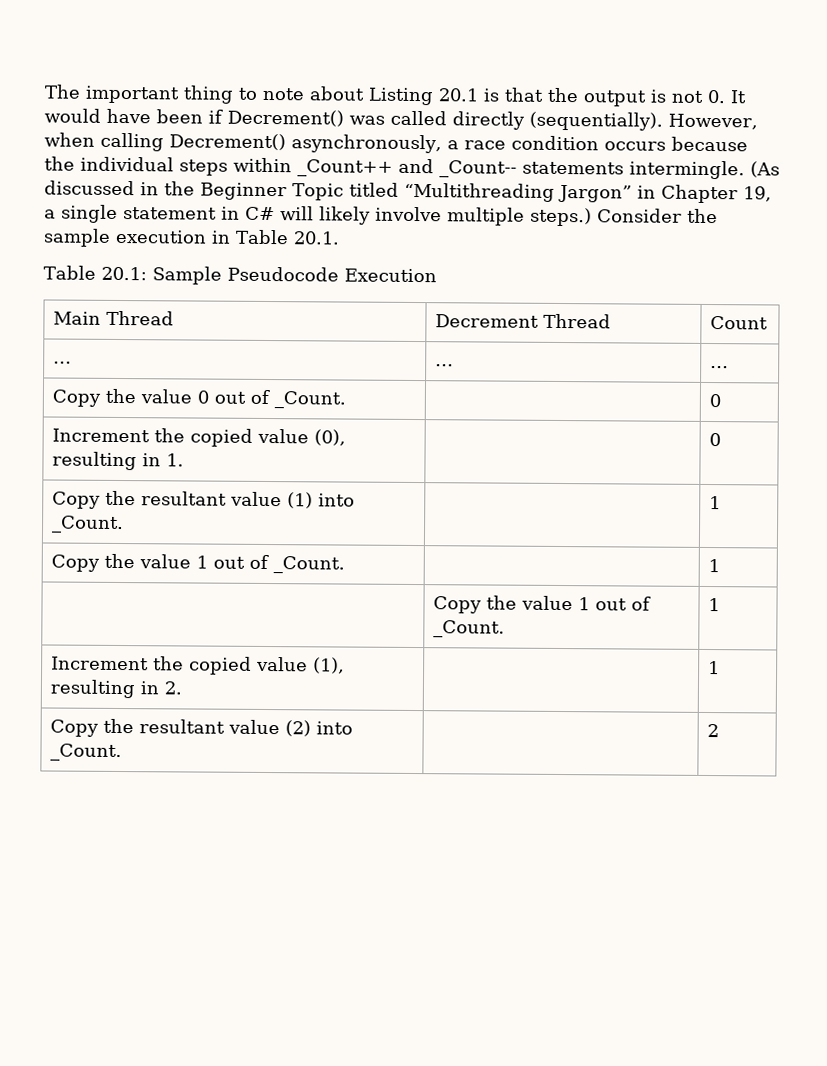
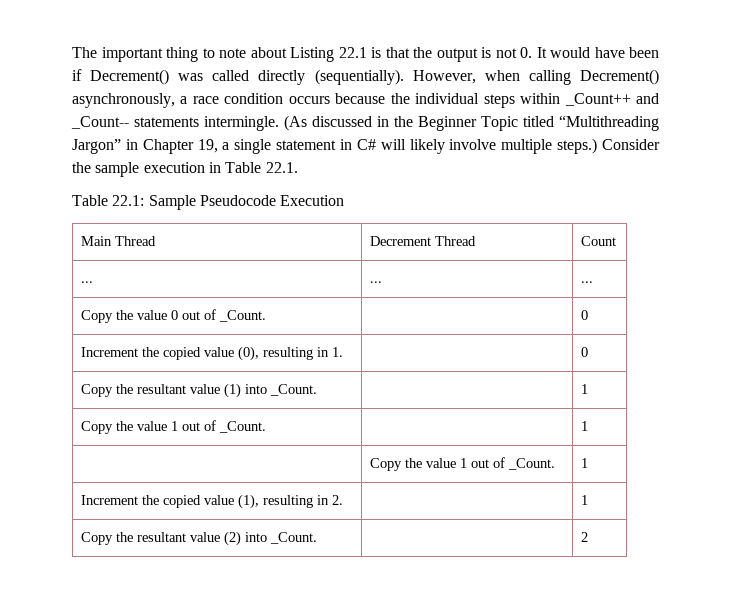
[438,88,479,102] 20.1 -> [338,47,367,58] 22.1
[292,231,340,245] [43,265,147,281] 20.1. // Table 20.1: -> [265,162,298,173] [72,195,145,206] 22.1. // Table 22.1:

